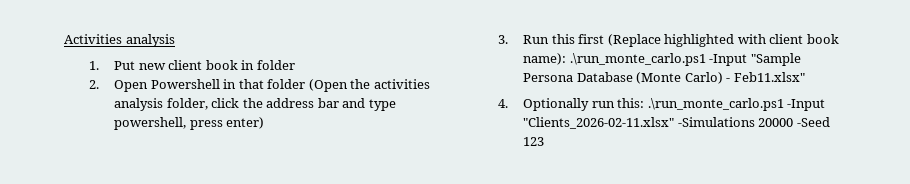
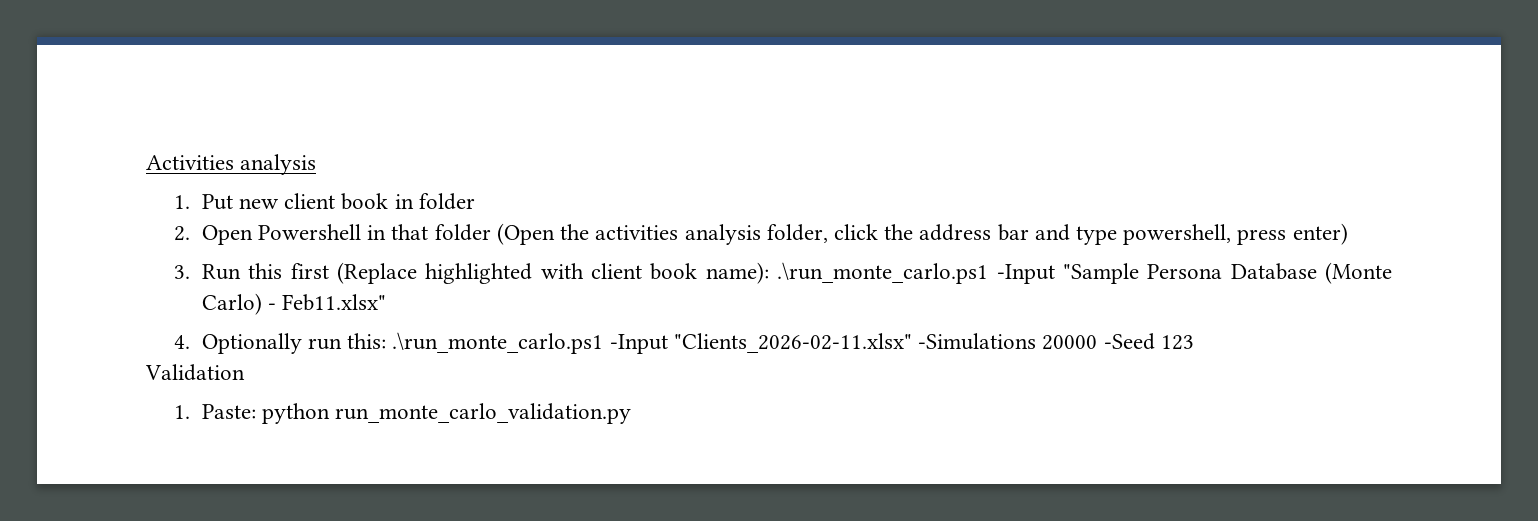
(545, 141) none -> [145,364,245,381] [173,403,632,424] // Validation // 1. Paste: python run_monte_carlo_validation.py

